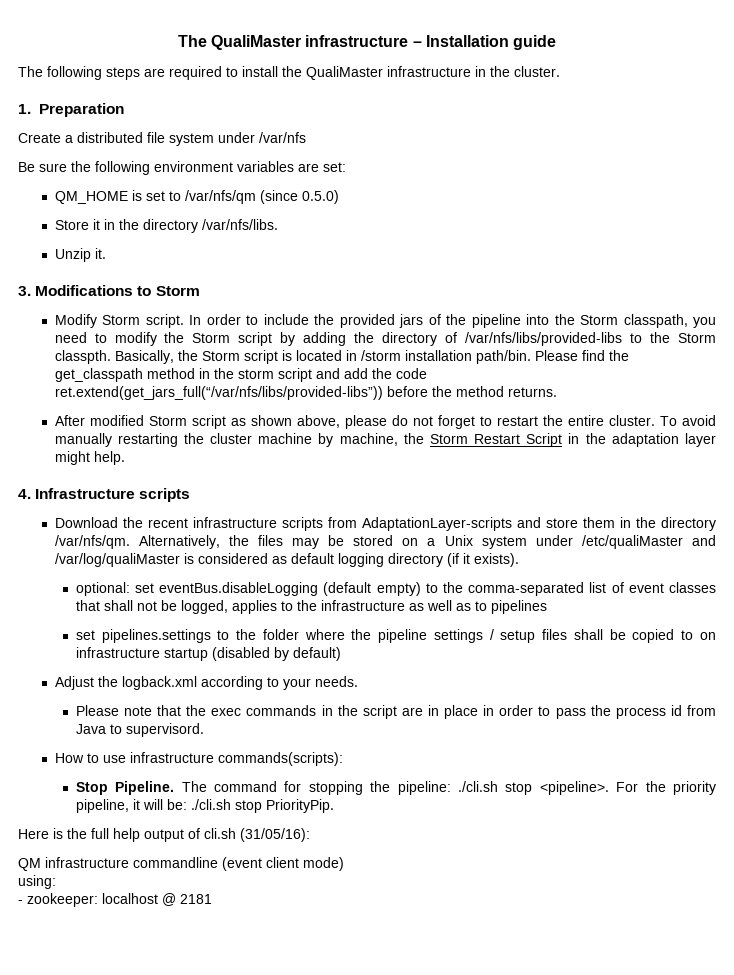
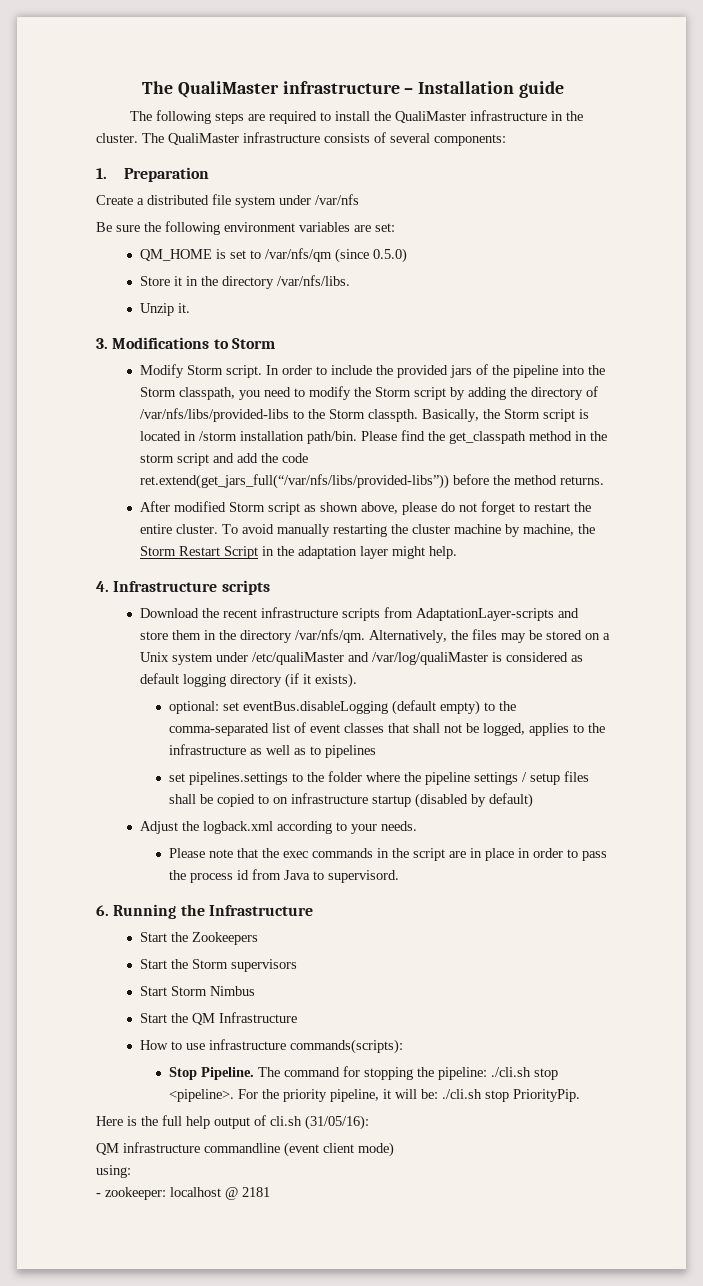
(560, 71) none -> [142,132,506,146] The QualiMaster infrastructure consists of several components:
(204, 730) none -> [96,904,313,919] [140,932,259,945] [140,959,298,972] [140,986,256,996] [140,1012,298,1025] // 6. Running the Infrastructure // Start the Zookeepers // Start the Storm supervisors // Start Storm Nimbus // Start the QM Infrastructure

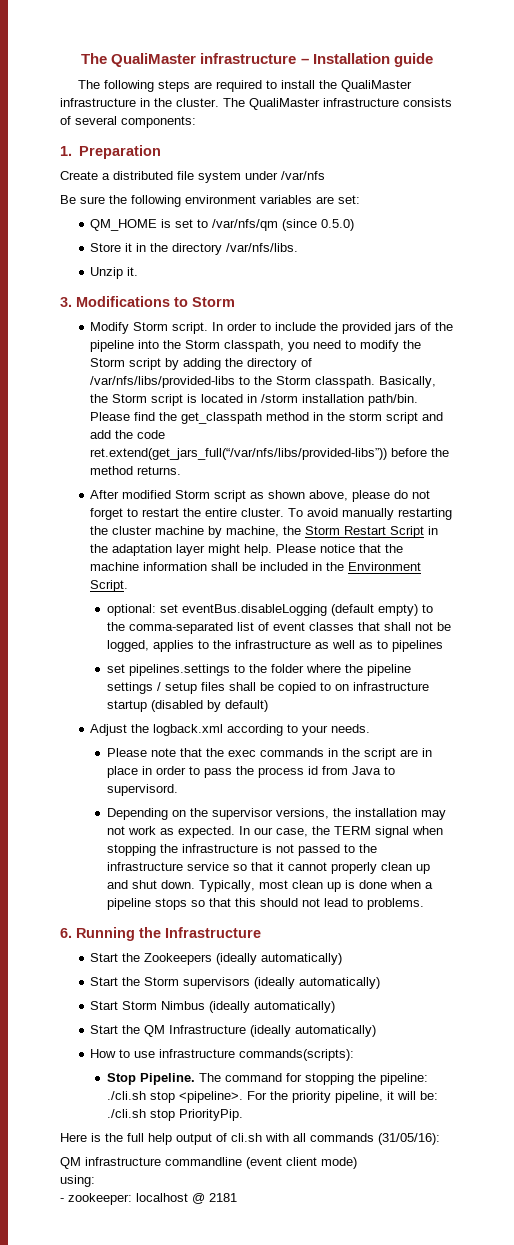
[368,409,419,422] classpth. -> [315,376,376,388] classpath.
[96,580,270,595] [140,607,580,621] [140,629,611,643] [140,652,584,665] [140,673,358,688] // 4. Infrastructure scripts // Download the recent infrastructure scripts from AdaptationLayer-scripts and store them in the directory /var/nfs/qm. Alternatively, the files may be stored on a Unix system under /etc/qualiMaster and /var/log/qualiMaster is considered as default logging directory (if it exists). -> [276,544,404,553] [90,562,422,571] [90,580,129,592] Please notice that the machine information shall be included in the Environment Script.
(399, 876) none -> [106,808,446,820] [106,826,443,838] [106,844,377,856] [106,862,430,874] [106,880,433,892] [106,898,424,910] // Depending on the supervisor versions, the installation may not work as expected. In our case, the TERM signal when stopping the infrastructure is not passed to the infrastructure service so that it cannot properly clean up and shut down. Typically, most clean up is done when a pipeline stops so that this should not lead to problems.
(259, 938) none -> [216,953,343,965] (ideally automatically)
(298, 965) none -> [254,977,381,989] (ideally automatically)
(256, 991) none -> [209,1001,336,1013] (ideally automatically)
(298, 1017) none -> [250,1025,377,1037] (ideally automatically)
(302, 1121) none -> [265,1133,374,1142] with all commands

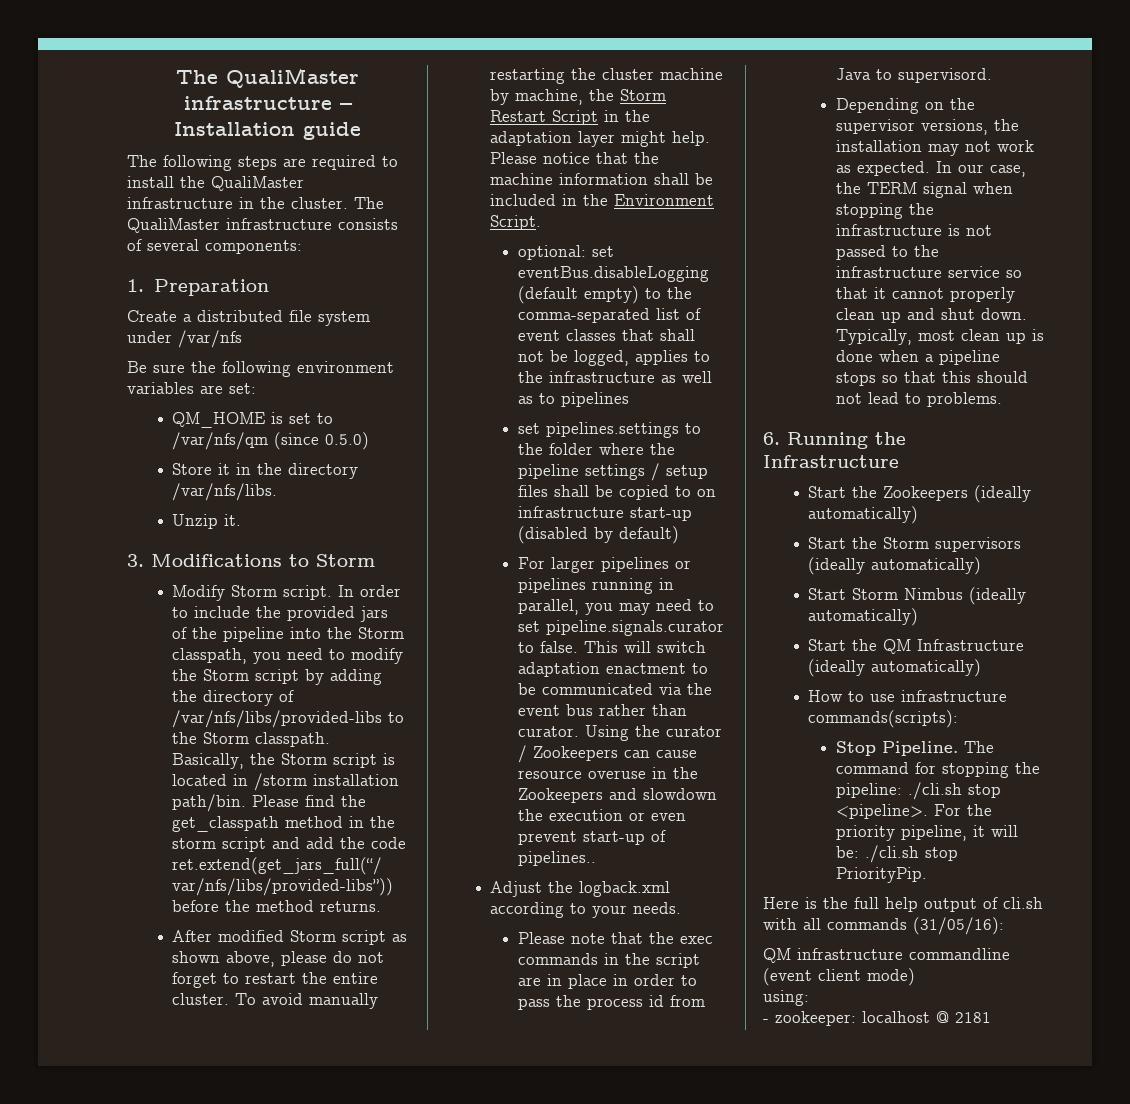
[106,700,147,712] startup -> [629,507,692,521] start-up
(268, 706) none -> [517,557,691,573] [517,578,674,594] [517,599,714,615] [517,620,724,636] [517,641,706,653] [517,662,708,677] [517,683,712,695] [517,704,687,716] [517,725,722,741] [517,745,697,763] [517,767,698,779] [517,788,717,803] [517,809,686,821] [517,830,666,845] [517,851,596,866] // For larger pipelines or pipelines running in parallel, you may need to set pipeline.signals.curator to false. This will switch adaptation enactment to be communicated via the event bus rather than curator. Using the curator / Zookeepers can cause resource overuse in the Zookeepers and slowdown the execution or even prevent start-up of pipelines..

